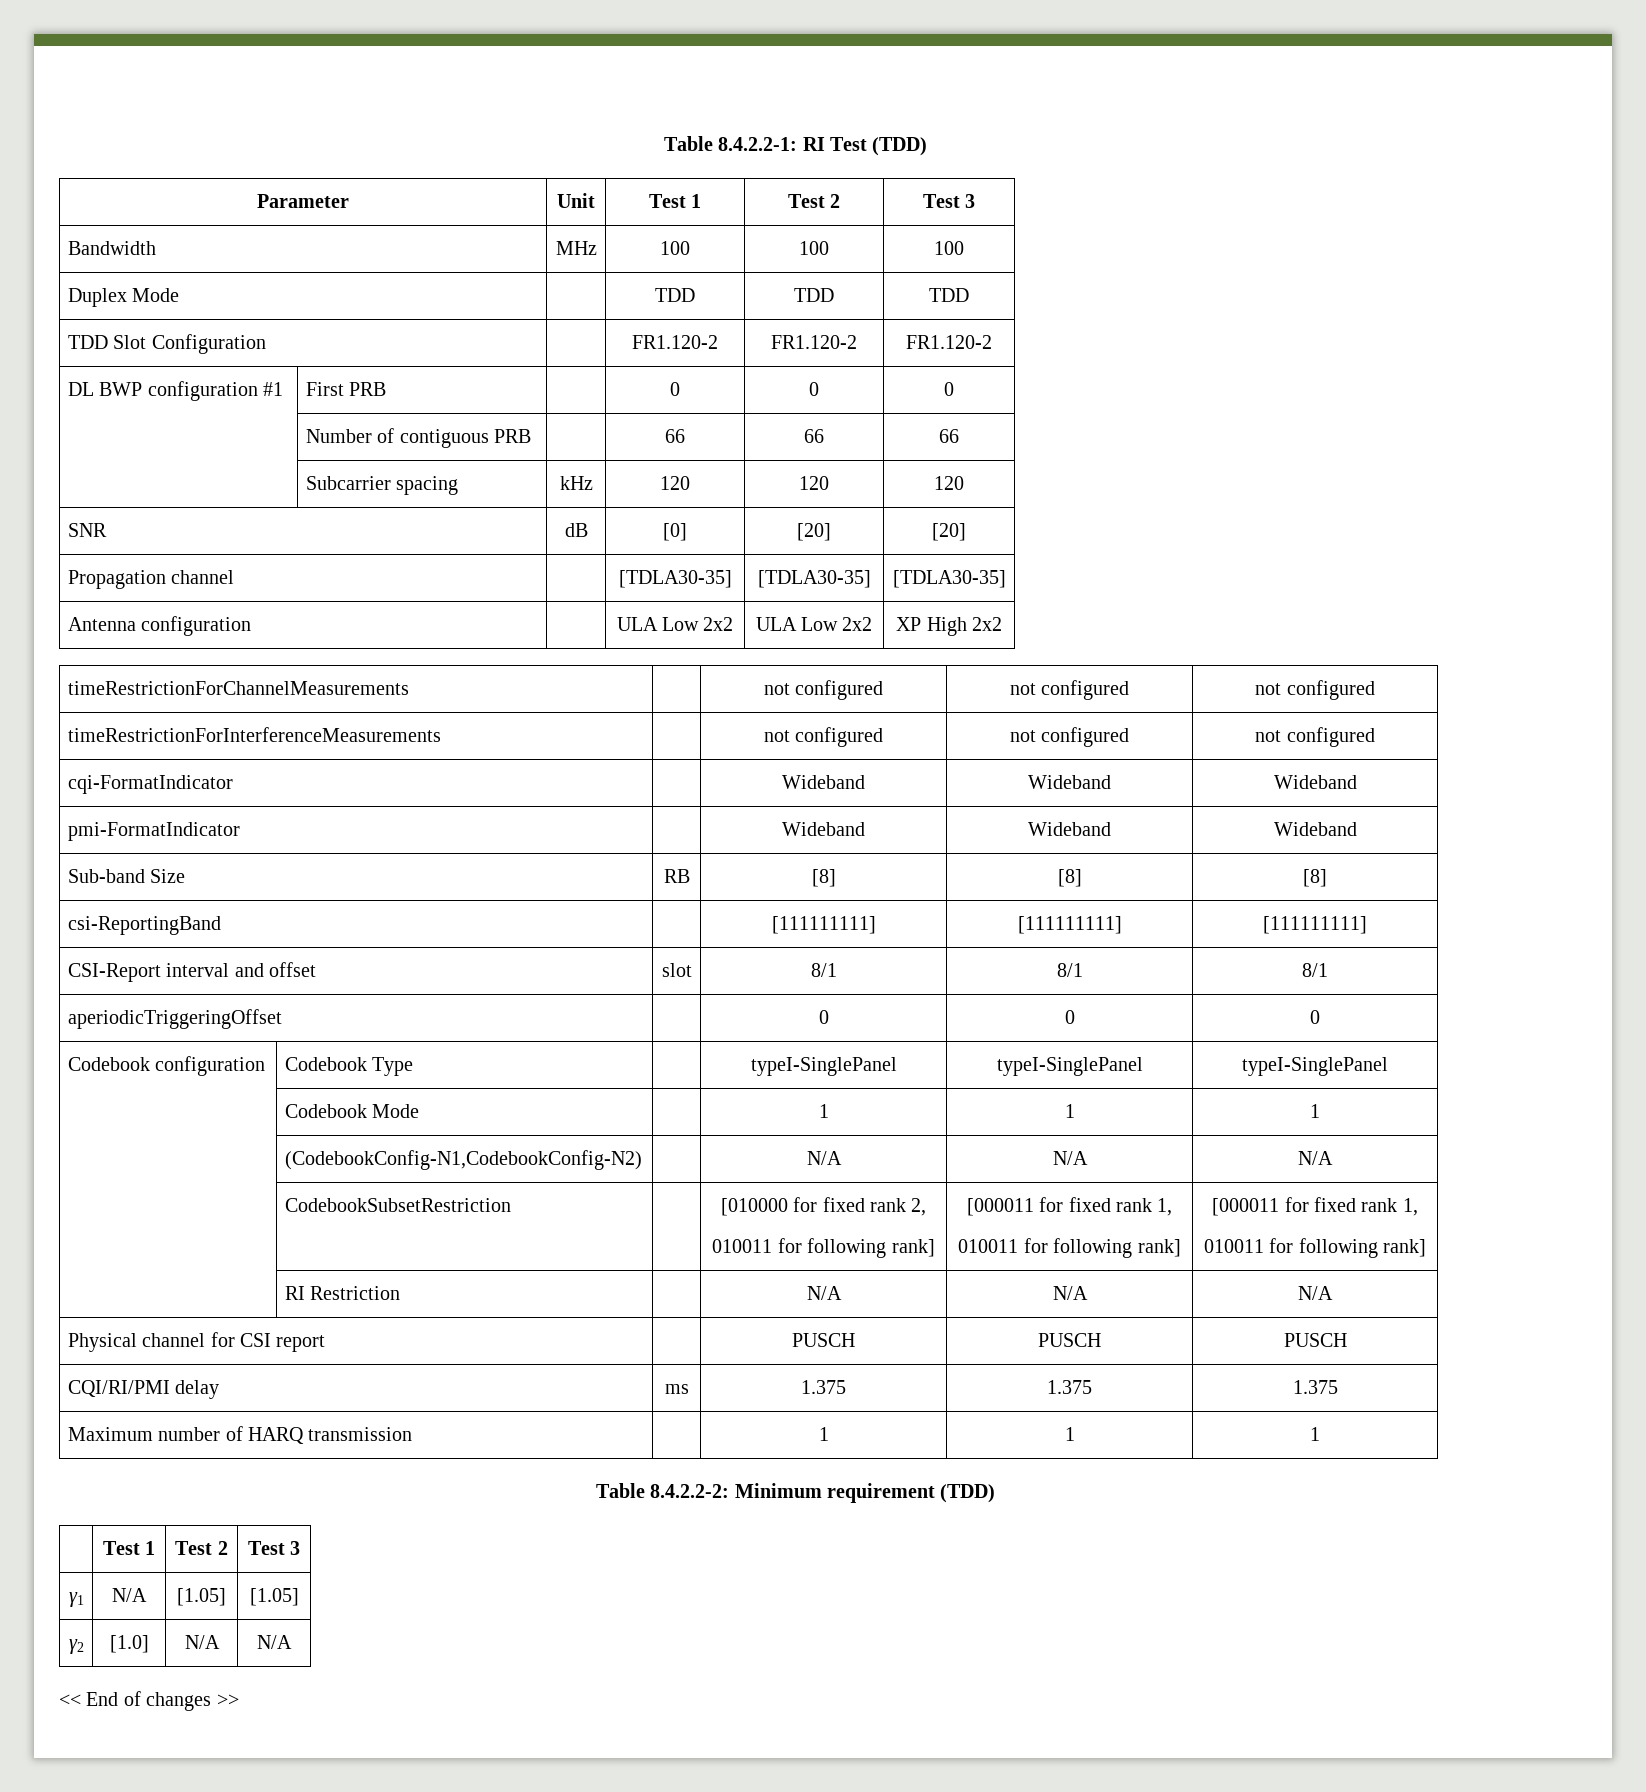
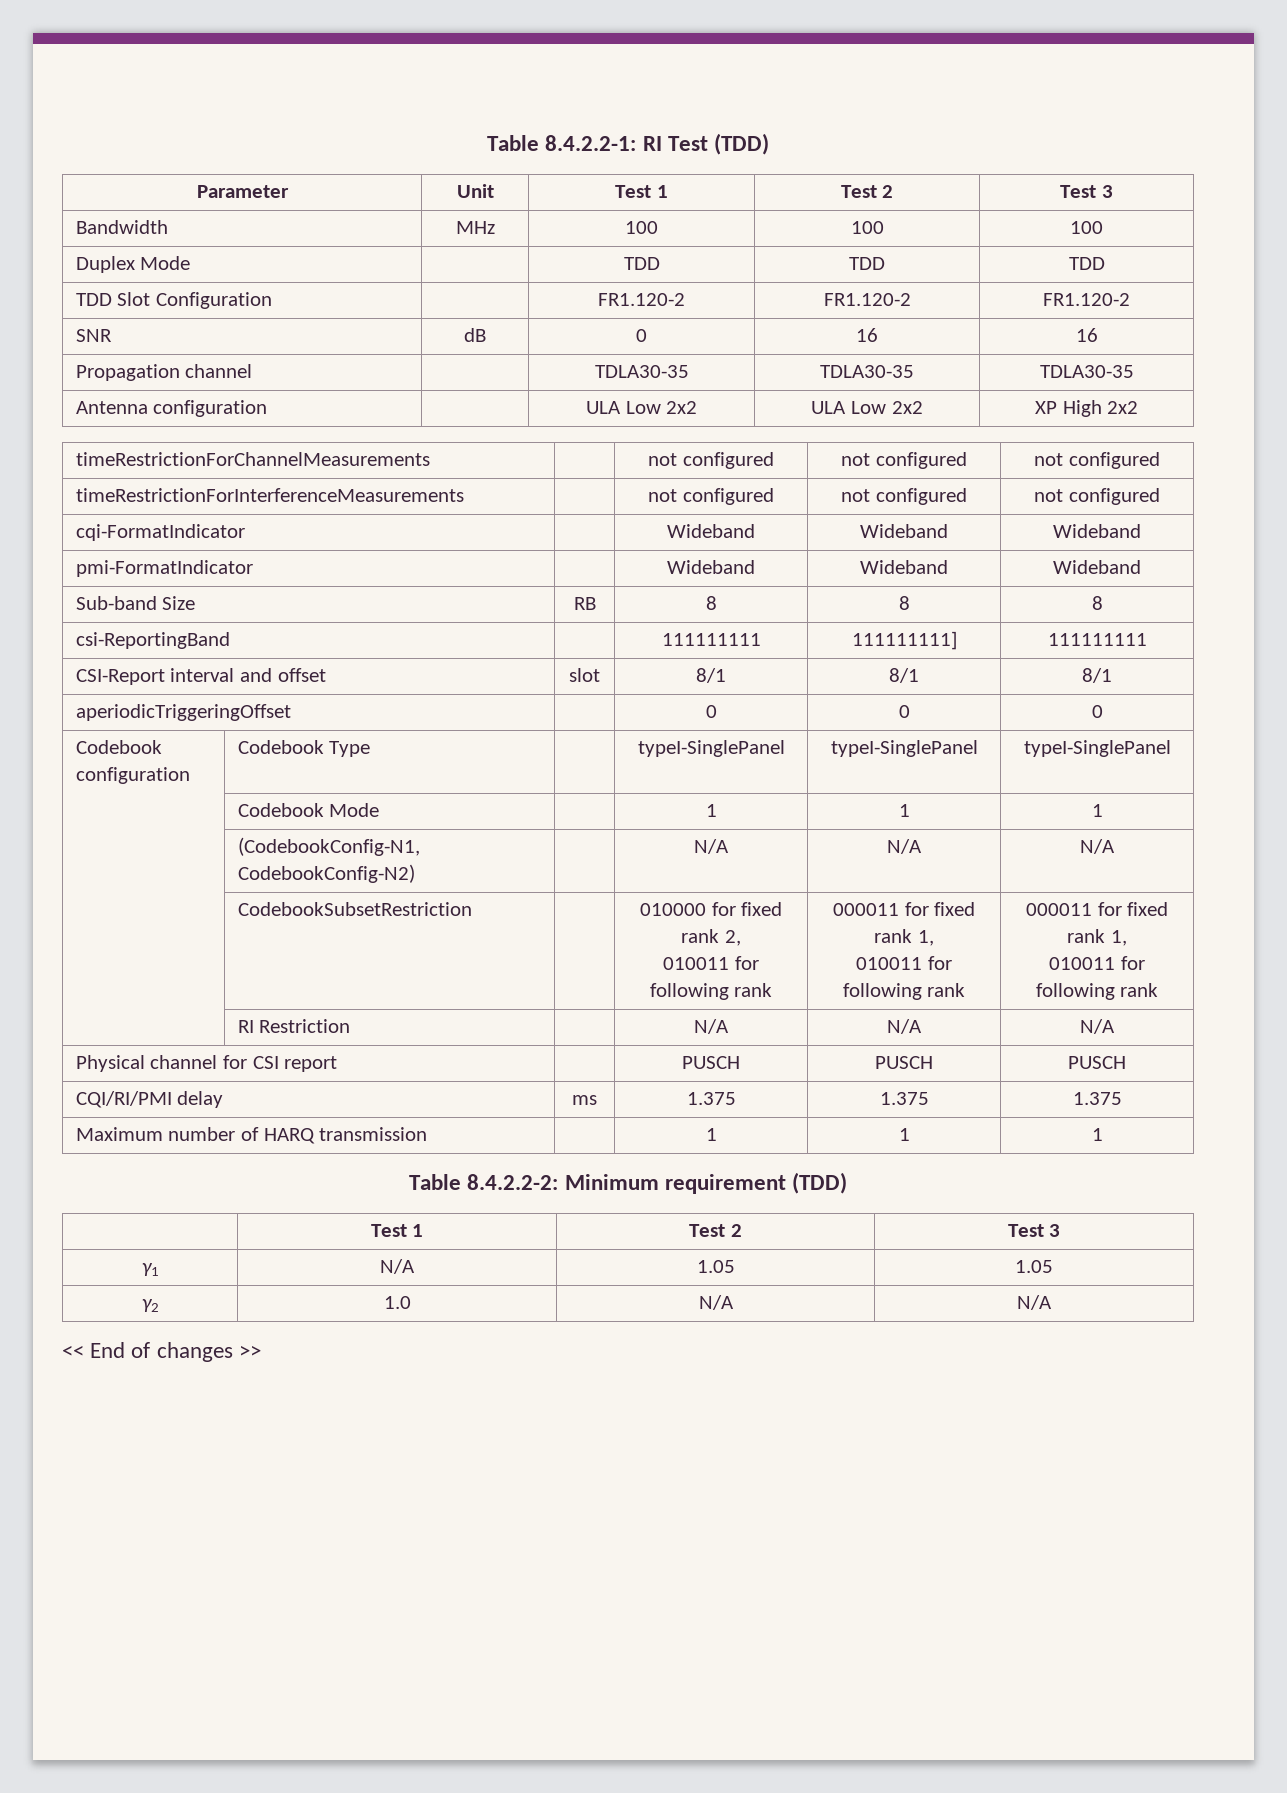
[67,381,284,401] [305,382,387,396] [670,382,680,396] [809,382,819,396] [944,382,954,396] [305,428,532,448] [665,429,685,443] [804,429,824,443] [939,429,959,443] [305,476,459,495] [559,476,593,490] [660,476,690,490] [799,476,829,490] [934,476,964,490] // DL BWP configuration #1 | First PRB | | 0 | 0 | 0 // | Number of contiguous PRB | | 66 | 66 | 66 // | Subcarrier spacing | kHz | 120 | 120 | 120 -> (1130, 299) none
[663,523,687,541] [797,523,831,541] [932,523,966,541] [0] | [20] | [20] -> [636,329,647,342] [856,328,878,342] [1075,328,1098,342] 0 | 16 | 16
[618,570,732,588] [757,570,871,588] [892,570,1006,588] [TDLA30-35] | [TDLA30-35] | [TDLA30-35] -> [594,365,689,378] [820,365,914,378] [1039,365,1134,378] TDLA30-35 | TDLA30-35 | TDLA30-35
[811,869,836,887] [1057,869,1082,887] [1303,869,1327,887] [67,916,221,935] [771,916,876,934] [1017,916,1122,934] [1263,916,1367,934] [8] | [8] | [8] // csi-ReportingBand | | [111111111] | [111111111] | [111111111] -> [705,596,717,610] [898,596,910,610] [1091,596,1103,610] [75,632,230,649] [661,633,761,646] [851,631,957,650] [1047,633,1147,646] 8 | 8 | 8 // csi-ReportingBand | | 111111111 | 111111111] | 111111111
[720,1198,788,1216] [010000 -> [639,903,706,916] 010000
[891,1239,935,1257] [966,1197,1173,1216] [958,1238,1181,1258] [1212,1197,1418,1216] [1203,1238,1427,1258] rank] | [000011 for fixed rank 1, // 010011 for following rank] | [000011 for fixed rank 1, // 010011 for following rank] -> [734,983,773,997] [832,902,976,916] [874,929,934,946] [856,956,952,970] [842,983,966,1000] [1025,902,1169,916] [1067,929,1127,946] [1049,956,1145,970] [1035,983,1159,1000] rank | 000011 for fixed rank 1, // 010011 for following rank | 000011 for fixed rank 1, // 010011 for following rank
[177,1588,226,1606] [249,1588,299,1606] [1.05] | [1.05] -> [696,1260,735,1273] [1015,1260,1053,1273] 1.05 | 1.05
[109,1635,149,1653] [1.0] -> [383,1296,411,1309] 1.0

